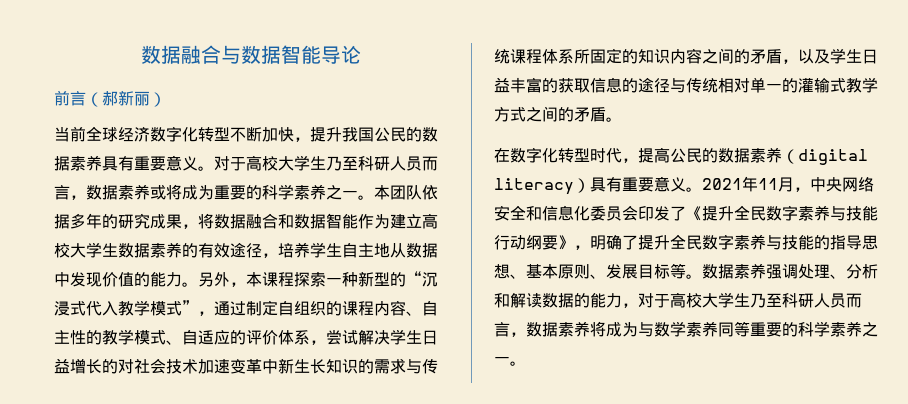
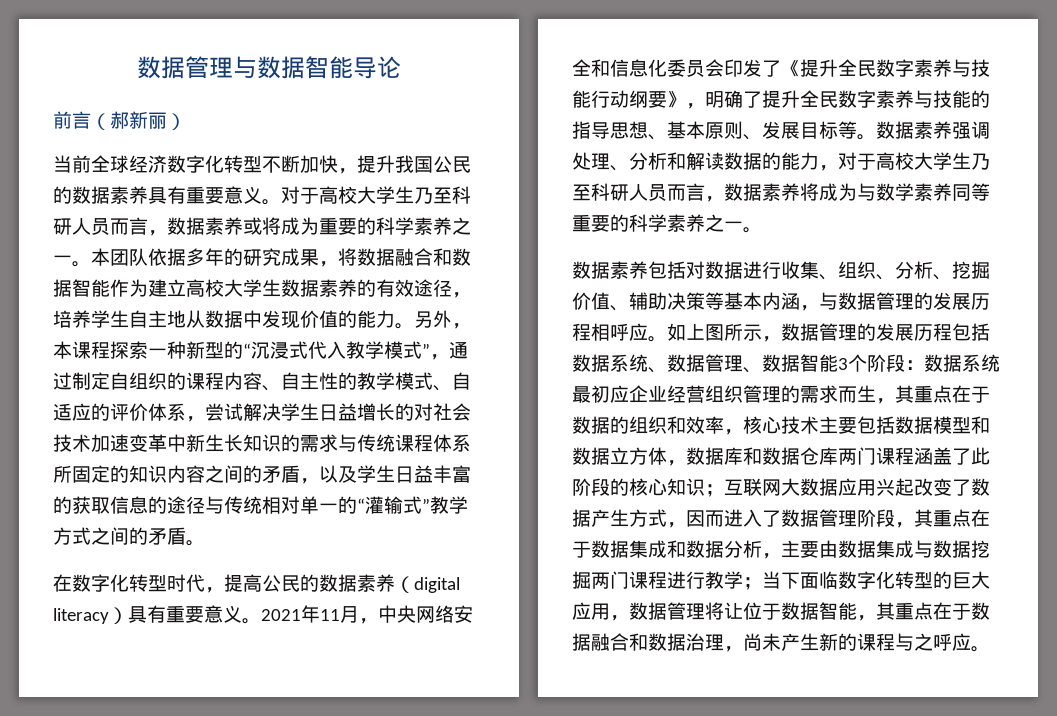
[141,45,221,64] 数据融合 -> [137,56,233,79] 数据管理
[798,78,846,93] 灌输式 -> [357,496,430,514] “灌输式”
(526, 363) none -> [572,261,990,280] [572,292,990,311] [572,323,990,342] [572,354,1000,373] [572,385,990,404] [572,416,990,435] [572,447,990,466] [572,478,990,497] [572,509,990,528] [572,540,990,559] [572,571,990,590] [572,602,990,621] [572,633,990,652] // 数据素养包括对数据进行收集、组织、分析、挖掘价值、辅助决策等基本内涵，与数据管理的发展历程相呼应。如上图所示，数据管理的发展历程包括数据系统、数据管理、数据智能3个阶段：数据系统最初应企业经营组织管理的需求而生，其重点在于数据的组织和效率，核心技术主要包括数据模型和数据立方体，数据库和数据仓库两门课程涵盖了此阶段的核心知识；互联网大数据应用兴起改变了数据产生方式，因而进入了数据管理阶段，其重点在于数据集成和数据分析，主要由数据集成与数据挖掘两门课程进行教学；当下面临数字化转型的巨大应用，数据管理将让位于数据智能，其重点在于数据融合和数据治理，尚未产生新的课程与之呼应。

